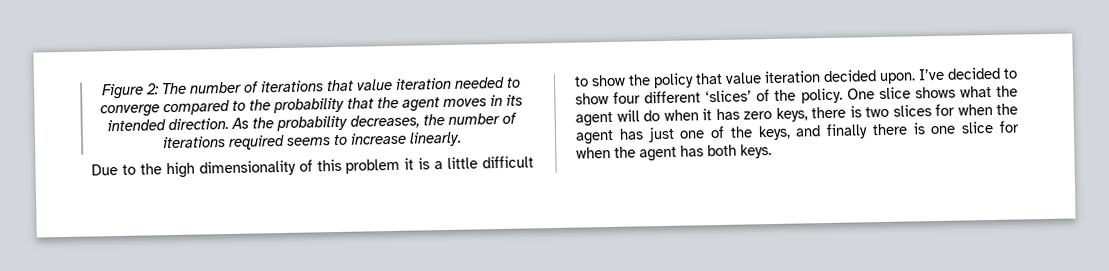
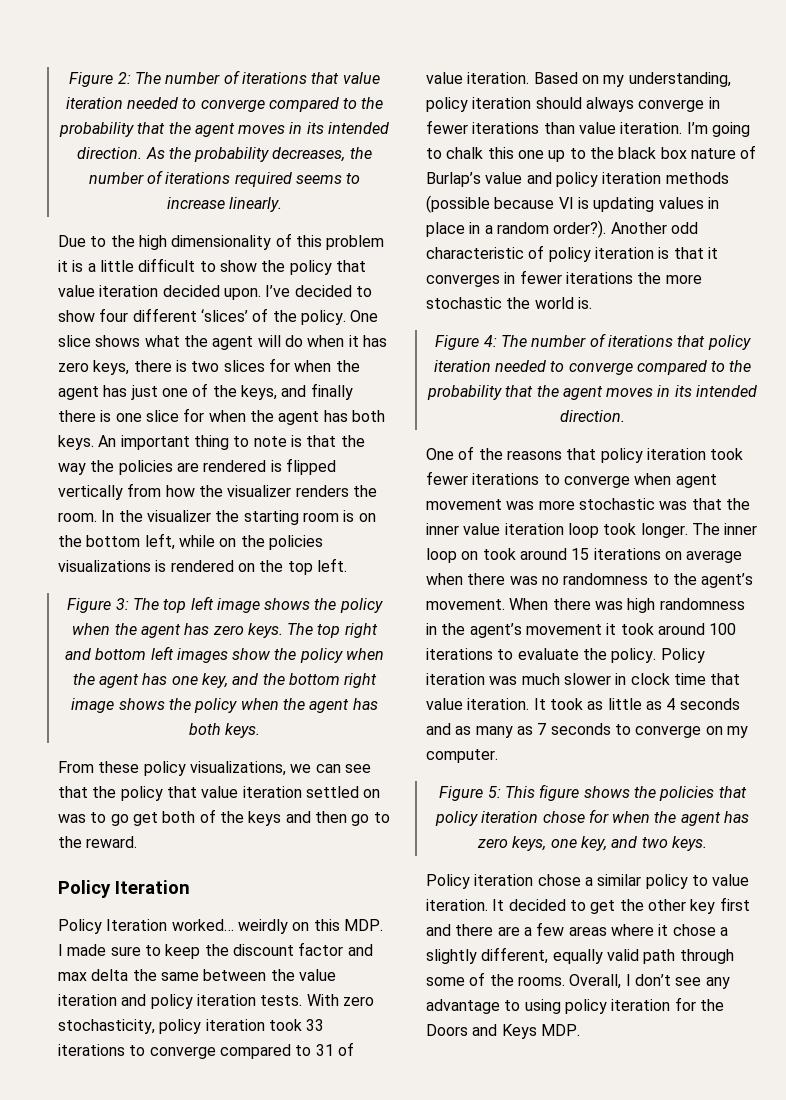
(772, 151) none -> [98,435,365,450] [58,458,336,475] [58,483,377,500] [58,510,376,525] [58,533,323,550] [58,558,347,575] [67,596,383,613] [72,623,378,638] [64,646,385,663] [72,673,378,688] [71,698,378,713] [188,723,261,738] [58,761,371,776] [58,786,381,801] [58,809,390,826] [58,836,138,848] [58,880,190,898] [58,919,383,934] [58,942,373,959] [58,969,336,981] [58,994,374,1009] [58,1019,325,1034] [58,1042,354,1059] [426,72,731,87] [426,97,720,112] [426,120,750,137] [426,145,757,162] [426,172,729,187] [426,195,719,213] [426,220,698,238] [426,245,718,262] [426,270,702,287] [426,297,592,309] [435,333,751,350] [433,360,752,375] [426,385,758,400] [560,410,625,422] [426,446,744,463] [426,471,717,488] [426,498,750,510] [426,523,758,538] [426,548,743,563] [426,573,754,588] [426,598,745,613] [426,623,737,638] [426,648,705,663] [426,673,741,685] [426,698,740,710] [426,723,748,738] [426,749,498,763] [439,784,747,801] [434,809,750,826] [477,836,707,851] [426,874,750,889] [426,897,750,914] [426,922,728,936] [426,947,734,964] [426,972,730,989] [426,997,724,1014] [426,1024,580,1039] An important thing to note is that the way the policies are rendered is flipped vertically from how the visualizer renders the room. In the visualizer the starting room is on the bottom left, while on the policies visualizations is rendered on the top left. // Figure 3: The top left image shows the policy when the agent has zero keys. The top right and bottom left images show the policy when the agent has one key, and the bottom right image shows the policy when the agent has both keys. // From these policy visualizations, we can see that the policy that value iteration settled on was to go get both of the keys and then go to the reward. // Policy Iteration // Policy Iteration worked… weirdly on this MDP. I made sure to keep the discount factor and max delta the same between the value iteration and policy iteration tests. With zero stochasticity, policy iteration took 33 iterations to converge compared to 31 of value iteration. Based on my understanding, policy iteration should always converge in fewer iterations than value iteration. I’m going to chalk this one up to the black box nature of Burlap’s value and policy iteration methods (possible because VI is updating values in place in a random order?). Another odd characteristic of policy iteration is that it converges in fewer iterations the more stochastic the world is. // Figure 4: The number of iterations that policy iteration needed to converge compared to the probability that the agent moves in its intended direction. // One of the reasons that policy iteration took fewer iterations to converge when agent movement was more stochastic was that the inner value iteration loop took longer. The inner loop on took around 15 iterations on average when there was no randomness to the agent’s movement. When there was high randomness in the agent’s movement it took around 100 iterations to evaluate the policy. Policy iteration was much slower in clock time that value iteration. It took as little as 4 seconds and as many as 7 seconds to converge on my computer. // Figure 5: This figure shows the policies that policy iteration chose for when the agent has zero keys, one key, and two keys. // Policy iteration chose a similar policy to value iteration. It decided to get the other key first and there are a few areas where it chose a slightly different, equally valid path through some of the rooms. Overall, I don’t see any advantage to using policy iteration for the Doors and Keys MDP.

